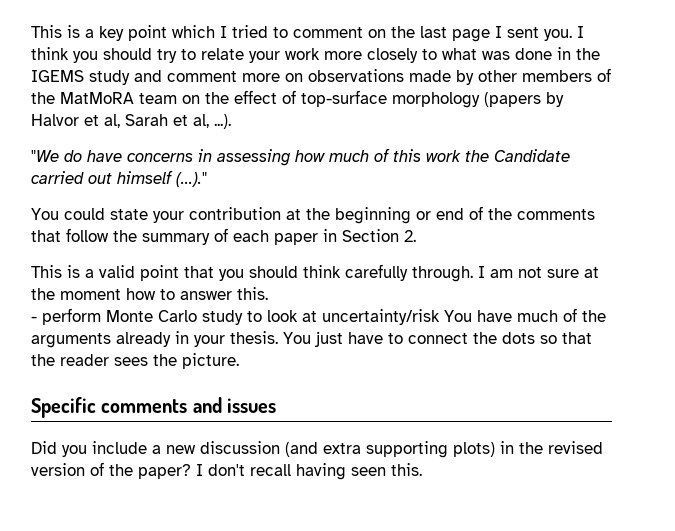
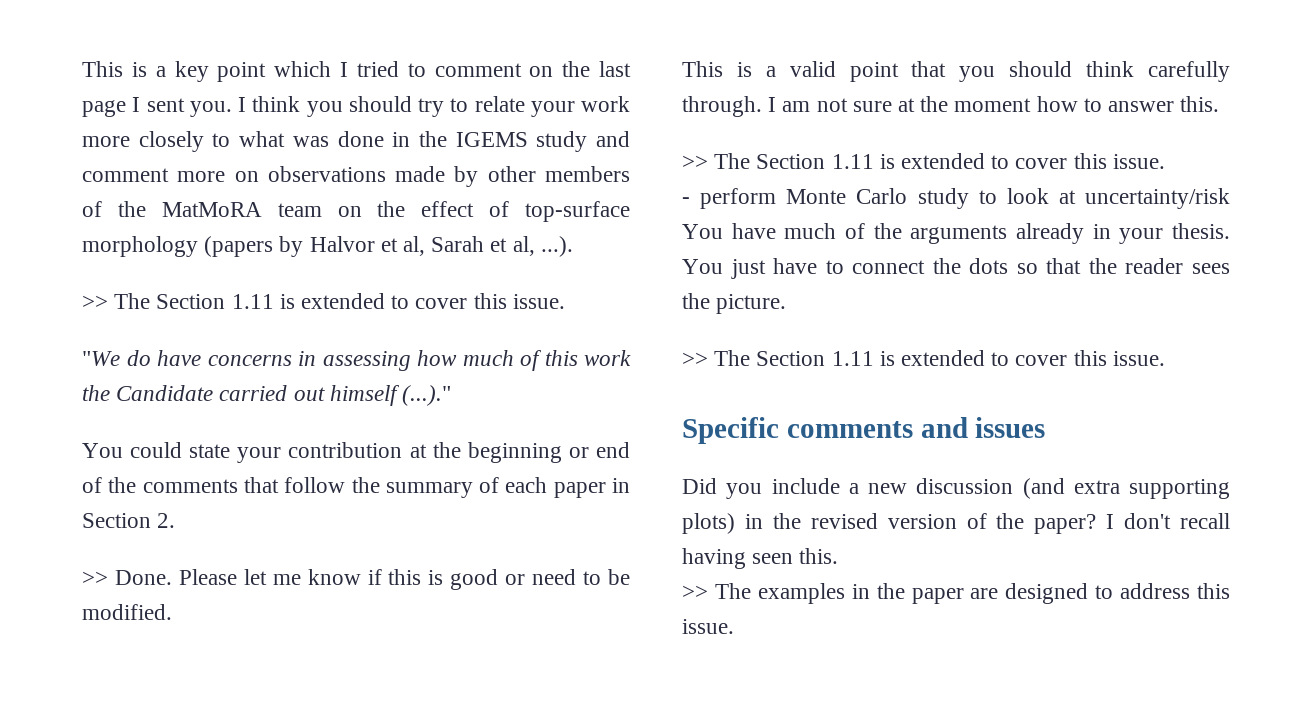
(231, 121) none -> [82,293,565,309] // >> The Section 1.11 is extended to cover this issue.
(416, 236) none -> [82,569,630,590] [82,604,172,620] // >> Done. Please let me know if this is good or need to be modified.
(268, 293) none -> [682,153,1165,169] // >> The Section 1.11 is extended to cover this issue.
(239, 361) none -> [682,350,1165,366] // >> The Section 1.11 is extended to cover this issue.
(422, 469) none -> [682,583,1230,604] [682,619,734,634] // >> The examples in the paper are designed to address this issue.

